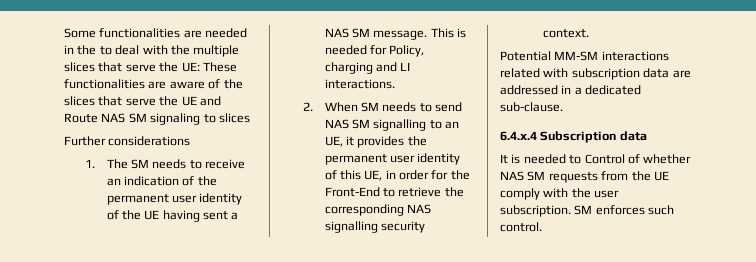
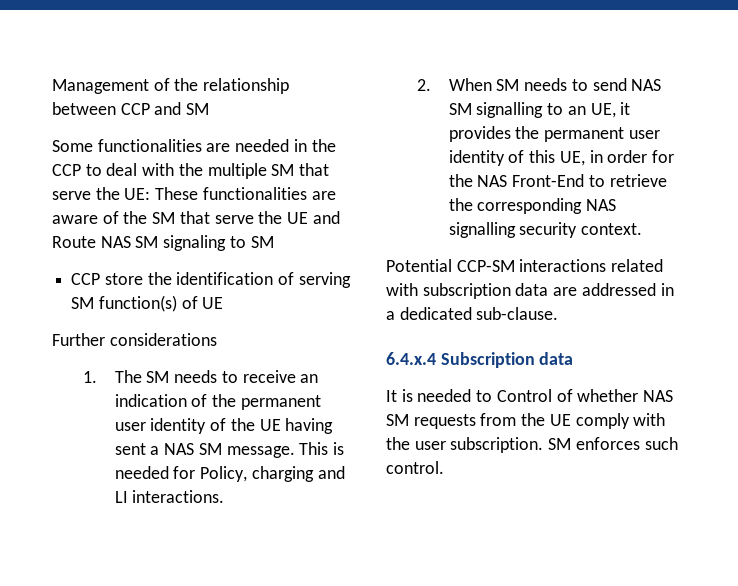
(64, 33) none -> [52,78,290,94] [52,102,210,115] Management of the relationship between CCP and SM //
(97, 50) none -> [52,164,81,176] CCP
[64,62,95,72] slices -> [271,164,295,176] SM
[64,96,95,106] slices -> [152,212,176,224] SM
[218,113,250,123] slices -> [250,236,274,248] [71,272,351,288] [71,295,224,312] SM // CCP store the identification of serving SM function(s) of UE
(470, 175) none -> [477,175,508,187] NAS
[554,51,599,61] MM-SM -> [456,260,515,272] CCP-SM

